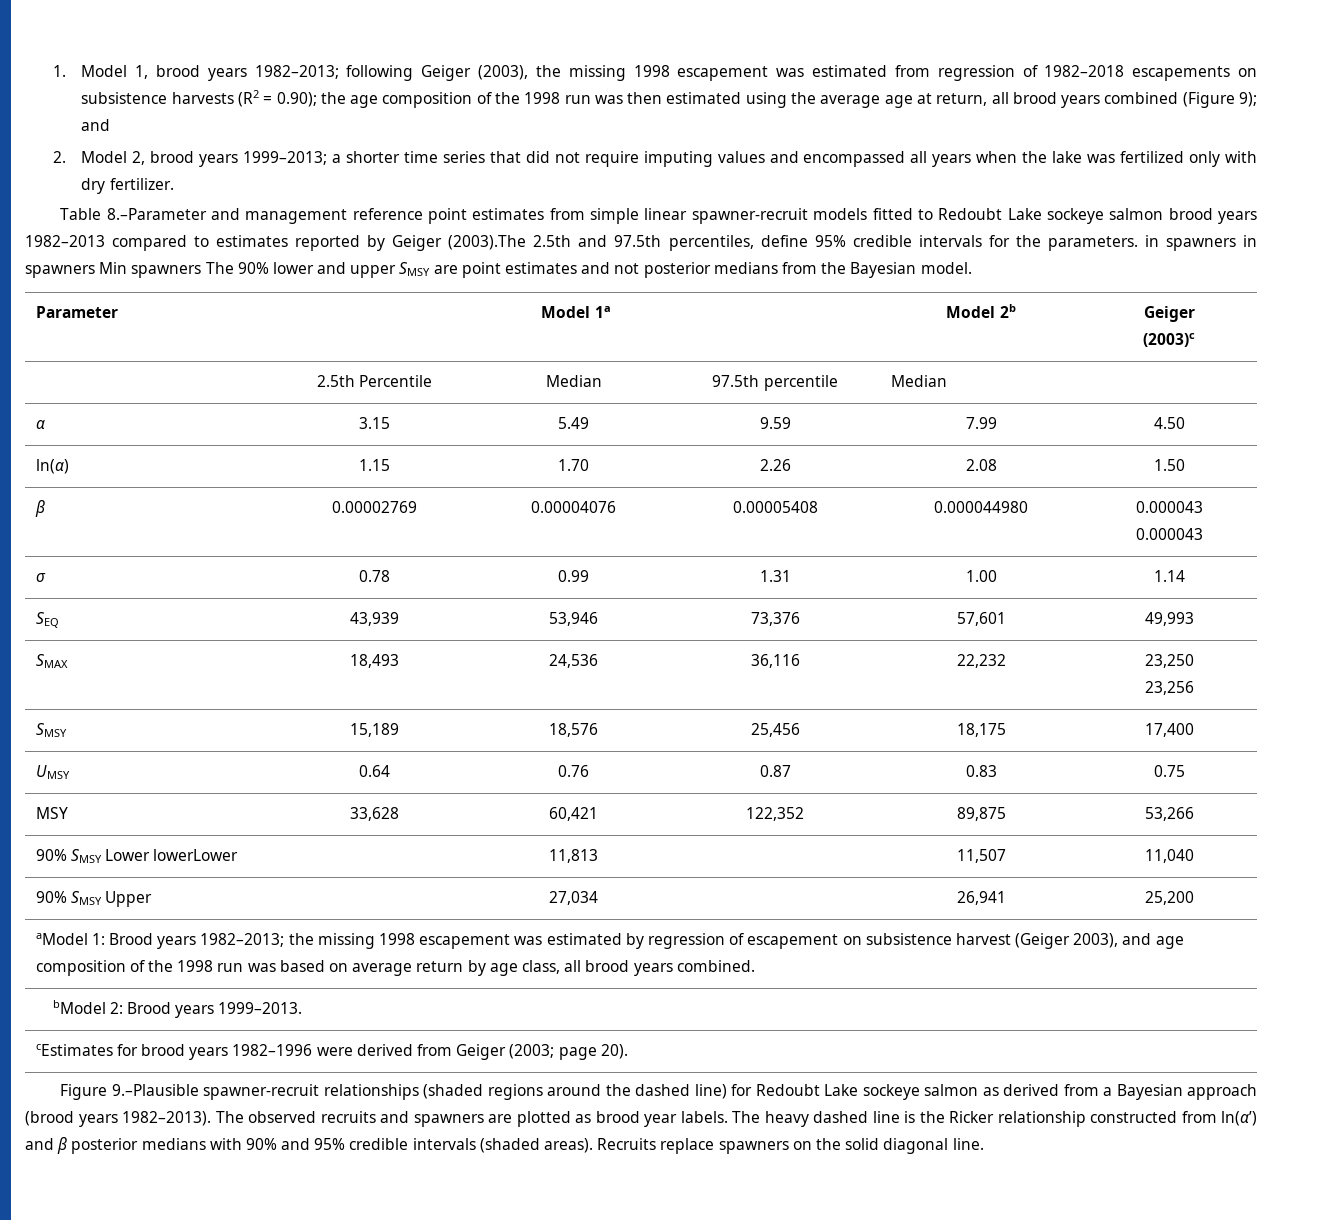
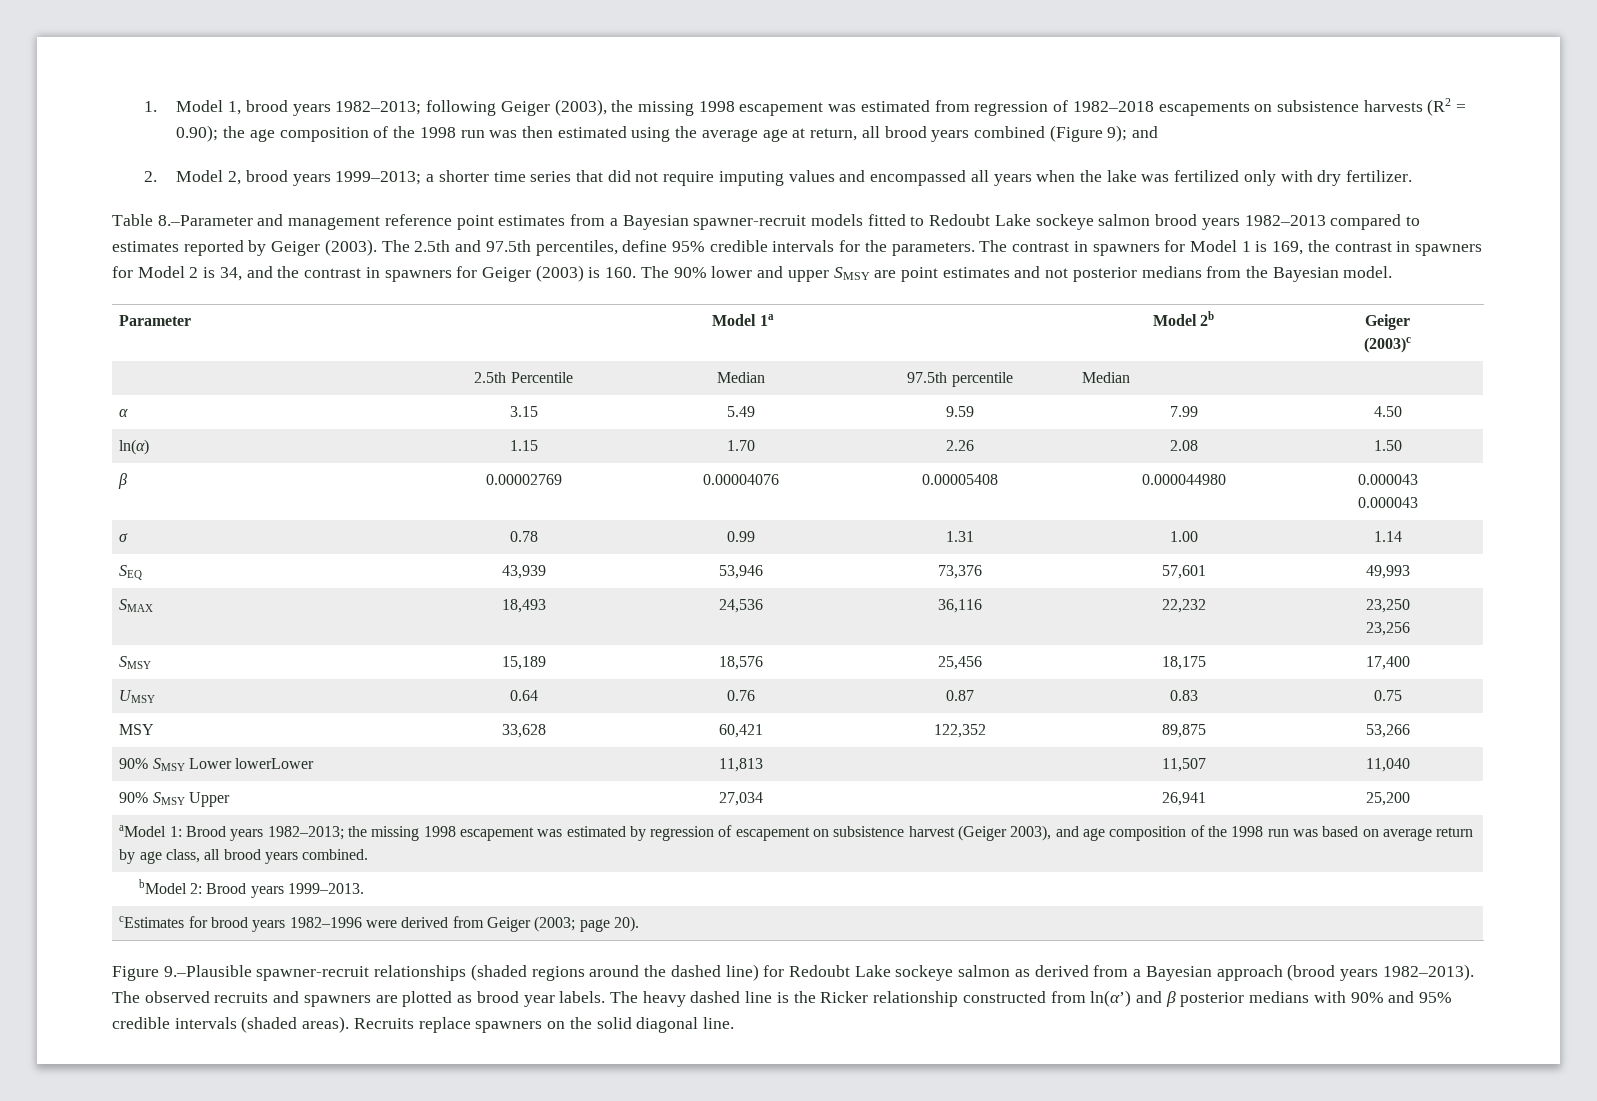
[590,208,688,224] simple linear -> [609,215,689,230] a Bayesian
[448,235,527,250] (2003).The -> [324,239,410,256] (2003). The
[1144,235,1257,251] [25,262,202,278] in spawners in spawners Min spawners -> [979,240,1483,256] [112,265,637,282] The contrast in spawners for Model 1 is 169, the contrast in spawners for Model 2 is 34, and the contrast in spawners for Geiger (2003) is 160.

